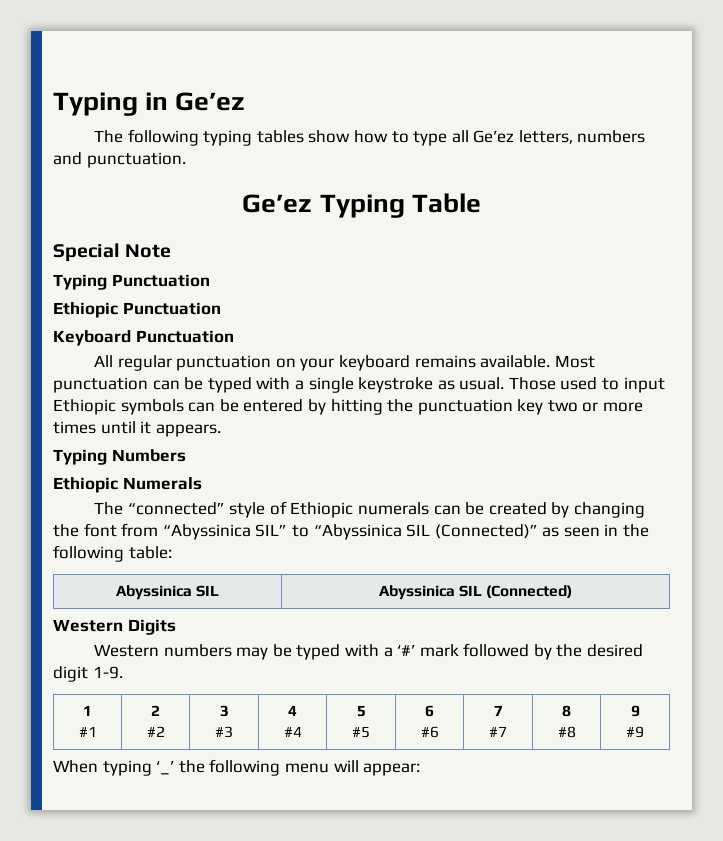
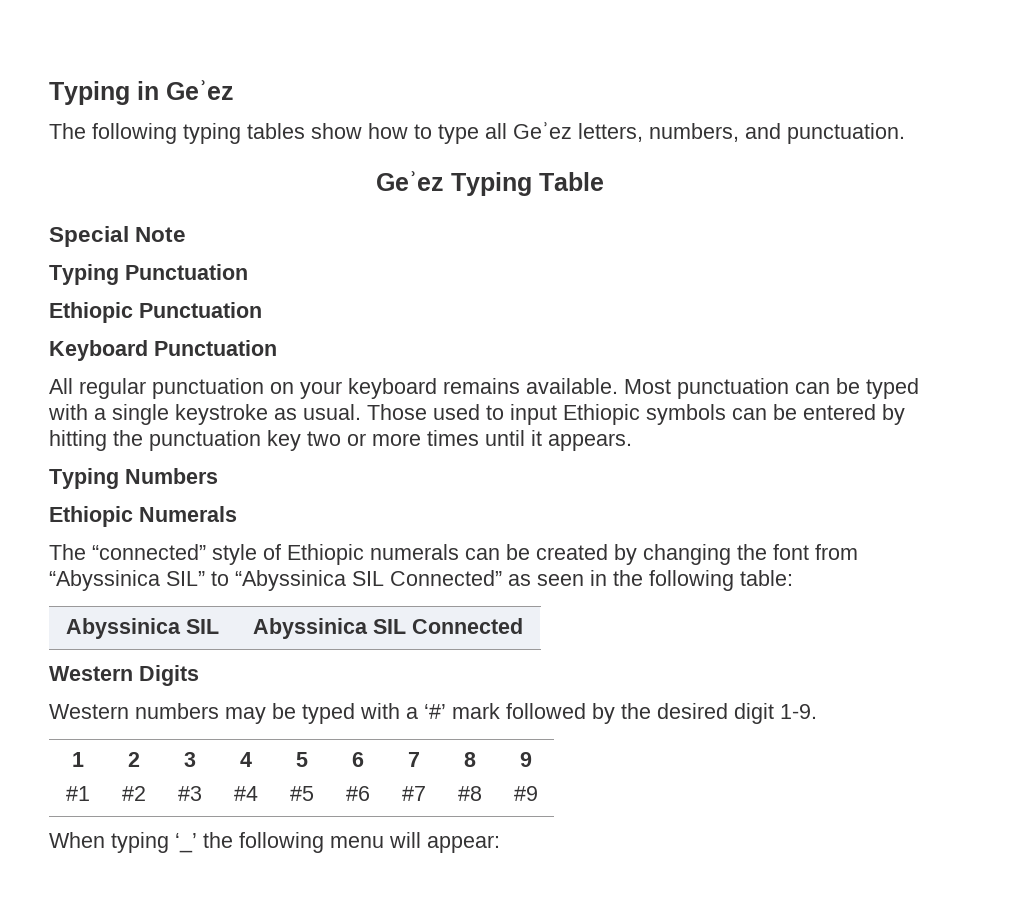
[175,92,246,111] Ge’ez -> [166,80,234,100] Geʾez
[473,130,646,144] Ge’ez letters, numbers -> [513,121,739,142] Geʾez letters, numbers,
[242,194,313,213] Ge’ez -> [376,171,444,191] Geʾez
[434,524,538,539] (Connected)” -> [390,570,502,586] Connected”
[486,585,573,598] (Connected) -> [412,618,523,634] Connected

